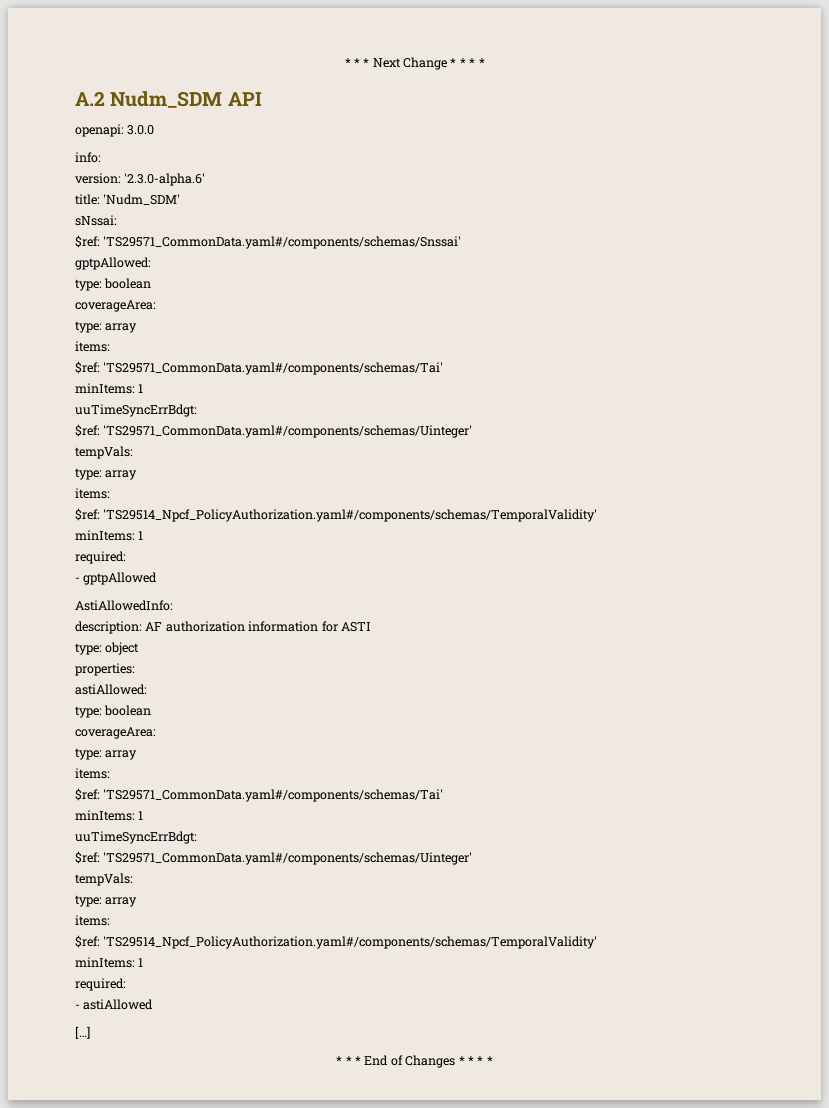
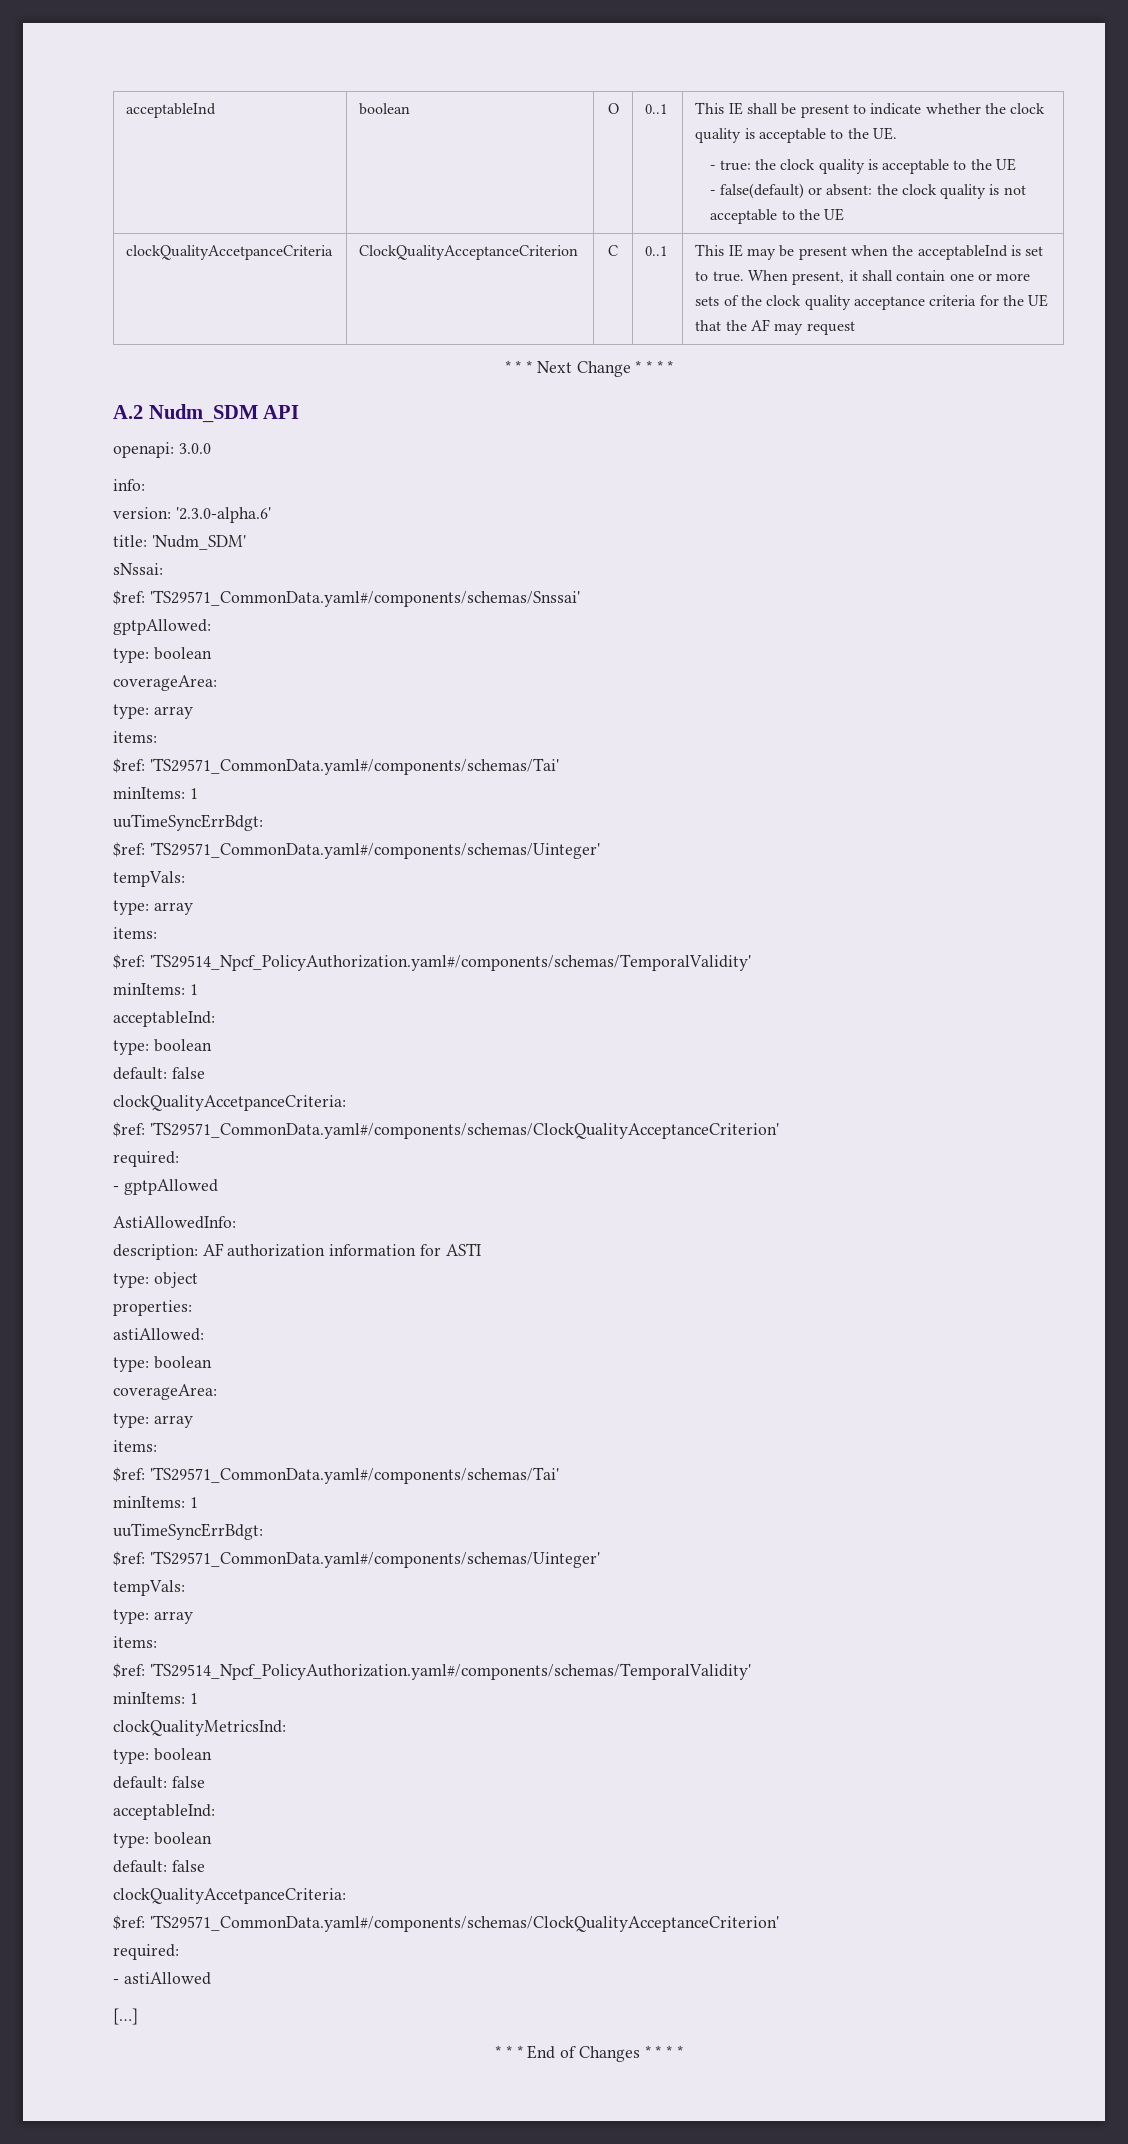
(344, 62) none -> [126,103,217,118] [359,103,411,115] [607,103,619,114] [645,104,668,114] [695,102,1046,118] [695,127,898,143] [710,158,1017,174] [710,183,1026,199] [710,208,845,224] [126,245,334,260] [359,245,579,260] [608,245,618,256] [645,246,668,256] [695,244,1044,260] [695,270,1031,285] [695,294,1049,310] [695,319,855,335] acceptableInd | boolean | O | 0..1 | This IE shall be present to indicate whether the clock quality is acceptable to the UE. // - true: the clock quality is acceptable to the UE // - false(default) or absent: the clock quality is not acceptable to the UE // clockQualityAccetpanceCriteria | ClockQualityAcceptanceCriterion | C | 0..1 | This IE may be present when the acceptableInd is set to true. When present, it shall contain one or more sets of the clock quality acceptance criteria for the UE that the AF may request //
(144, 535) none -> [113,1011,215,1027] [113,1039,212,1055] [113,1067,205,1080] [113,1095,346,1111] [113,1122,779,1139] // acceptableInd: // type: boolean // default: false // clockQualityAccetpanceCriteria: // $ref: 'TS29571_CommonData.yaml#/components/schemas/ClockQualityAcceptanceCriterion'
(144, 962) none -> [113,1720,286,1736] [113,1748,212,1764] [113,1776,205,1789] [113,1804,215,1820] [113,1832,212,1848] [113,1860,205,1873] [113,1888,346,1904] [113,1915,779,1932] // clockQualityMetricsInd: // type: boolean // default: false // acceptableInd: // type: boolean // default: false // clockQualityAccetpanceCriteria: // $ref: 'TS29571_CommonData.yaml#/components/schemas/ClockQualityAcceptanceCriterion'

